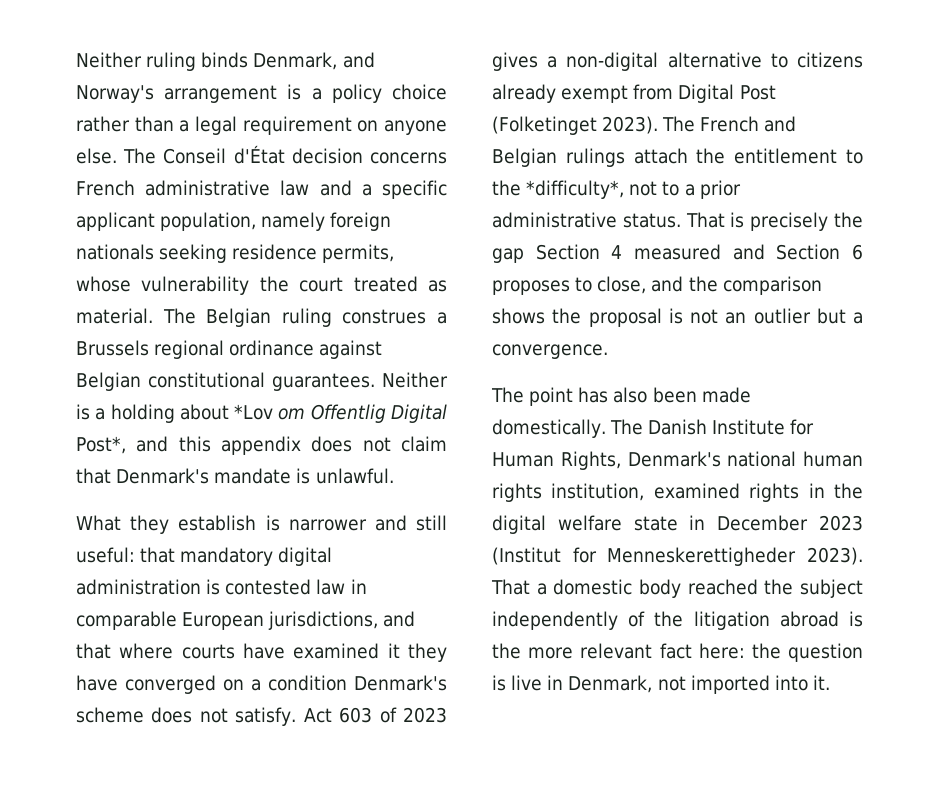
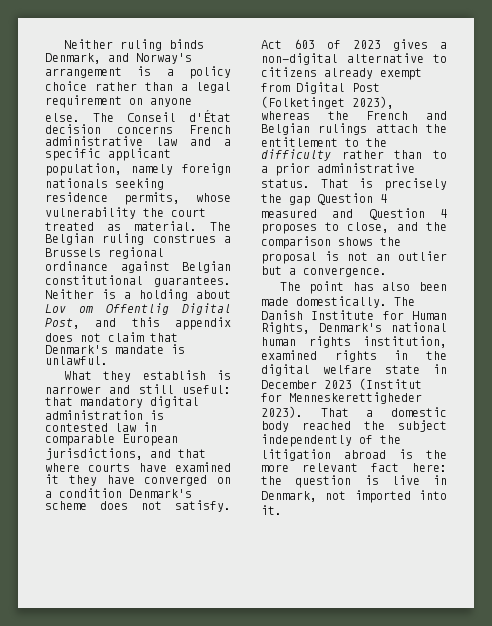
[234,404,274,420] *Lov -> [45,304,66,313] Lov
[76,436,126,454] Post*, -> [45,318,80,329] Post,
[602,116,696,134] 2023). The -> [352,96,394,109] [261,111,349,120] 2023), whereas the
[526,180,658,199] *difficulty*, not -> [261,149,423,161] difficulty rather than
[535,244,600,260] Section -> [317,193,373,205] Question
[776,244,863,260] Section 6 -> [368,208,447,220] Question 4

